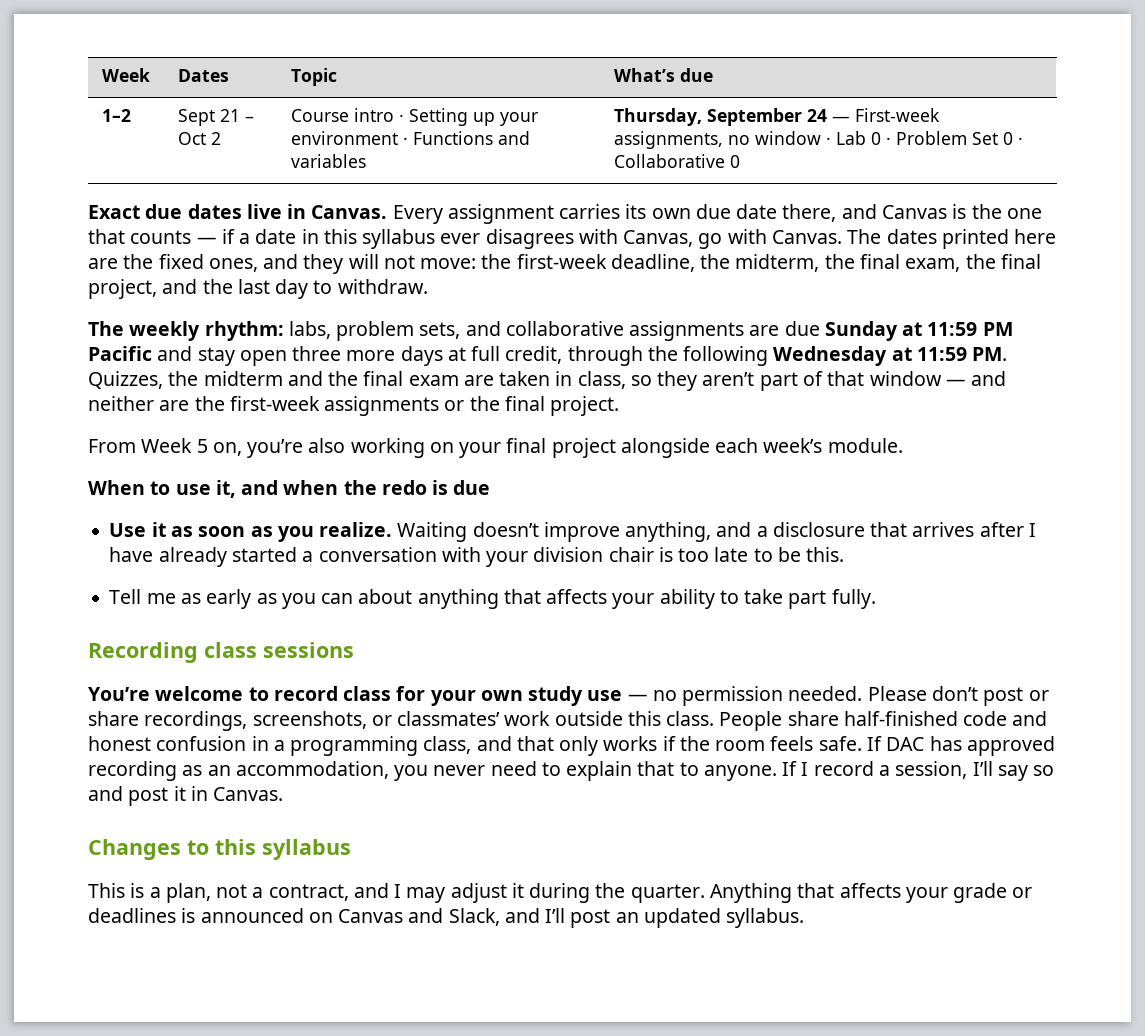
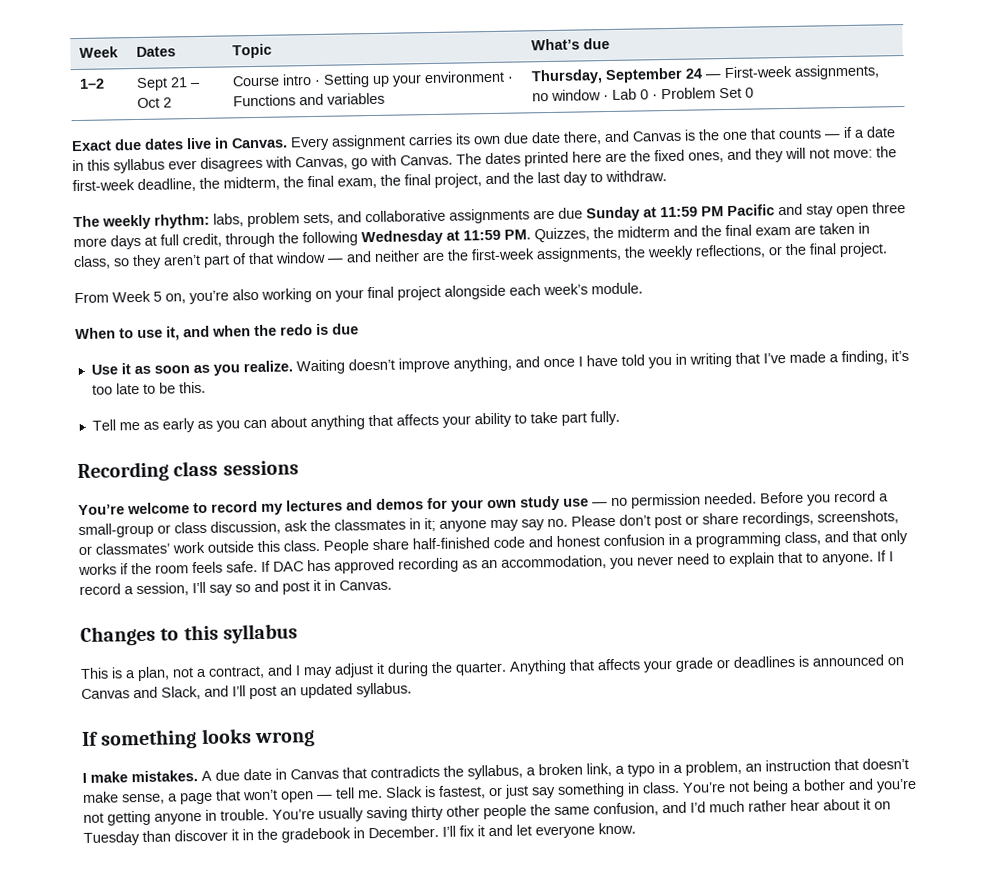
[1017,137,1023,145] [613,154,740,168] · Collaborative 0 -> (755, 92) none
[324,396,440,416] assignments -> [536,244,766,263] assignments, the weekly reflections,
[756,522,1036,537] [109,547,673,567] a disclosure that arrives after I have already started a conversation with your division chair is -> [542,349,909,369] once I have told you in writing that I’ve made a finding, it’s
[343,686,392,701] class -> [261,498,424,515] my lectures and demos
(863, 693) none -> [760,490,889,506] [78,517,568,539] Before you record a small-group or class discussion, ask the classmates in it; anyone may say no.
(805, 918) none -> [81,728,316,750] [82,758,909,784] [82,778,917,805] [83,798,891,826] [83,822,636,846] // If something looks wrong // I make mistakes. A due date in Canvas that contradicts the syllabus, a broken link, a typo in a problem, an instruction that doesn’t make sense, a page that won’t open — tell me. Slack is fastest, or just say something in class. You’re not being a bother and you’re not getting anyone in trouble. You’re usually saving thirty other people the same confusion, and I’d much rather hear about it on Tuesday than discover it in the gradebook in December. I’ll fix it and let everyone know.

